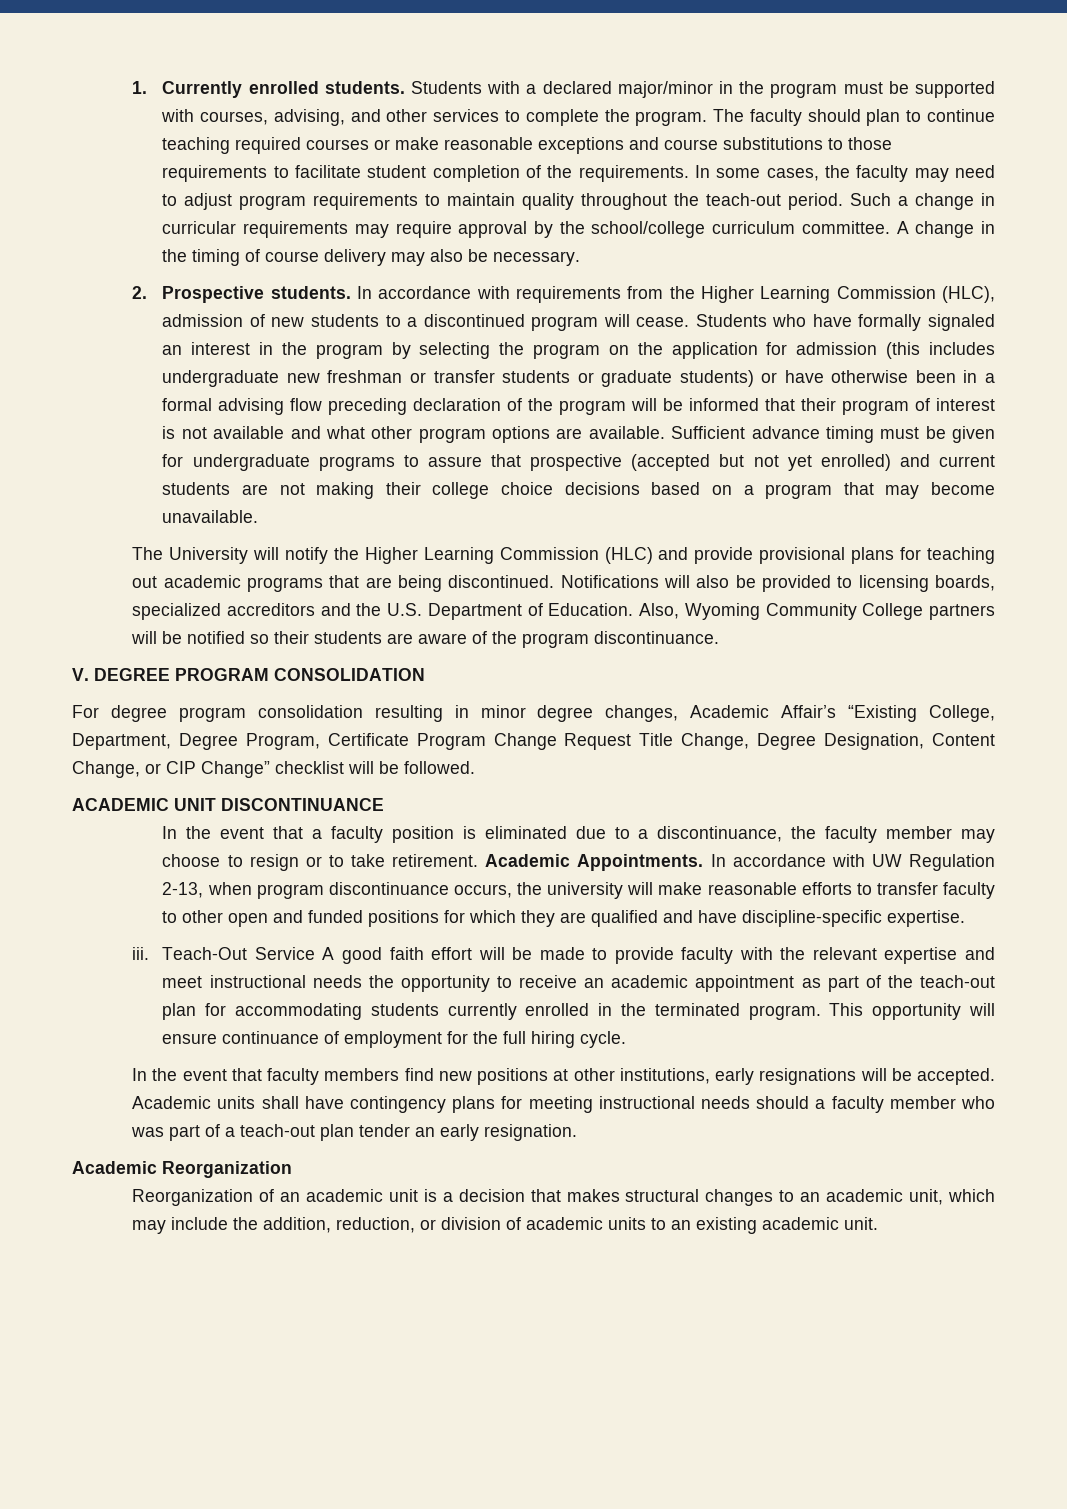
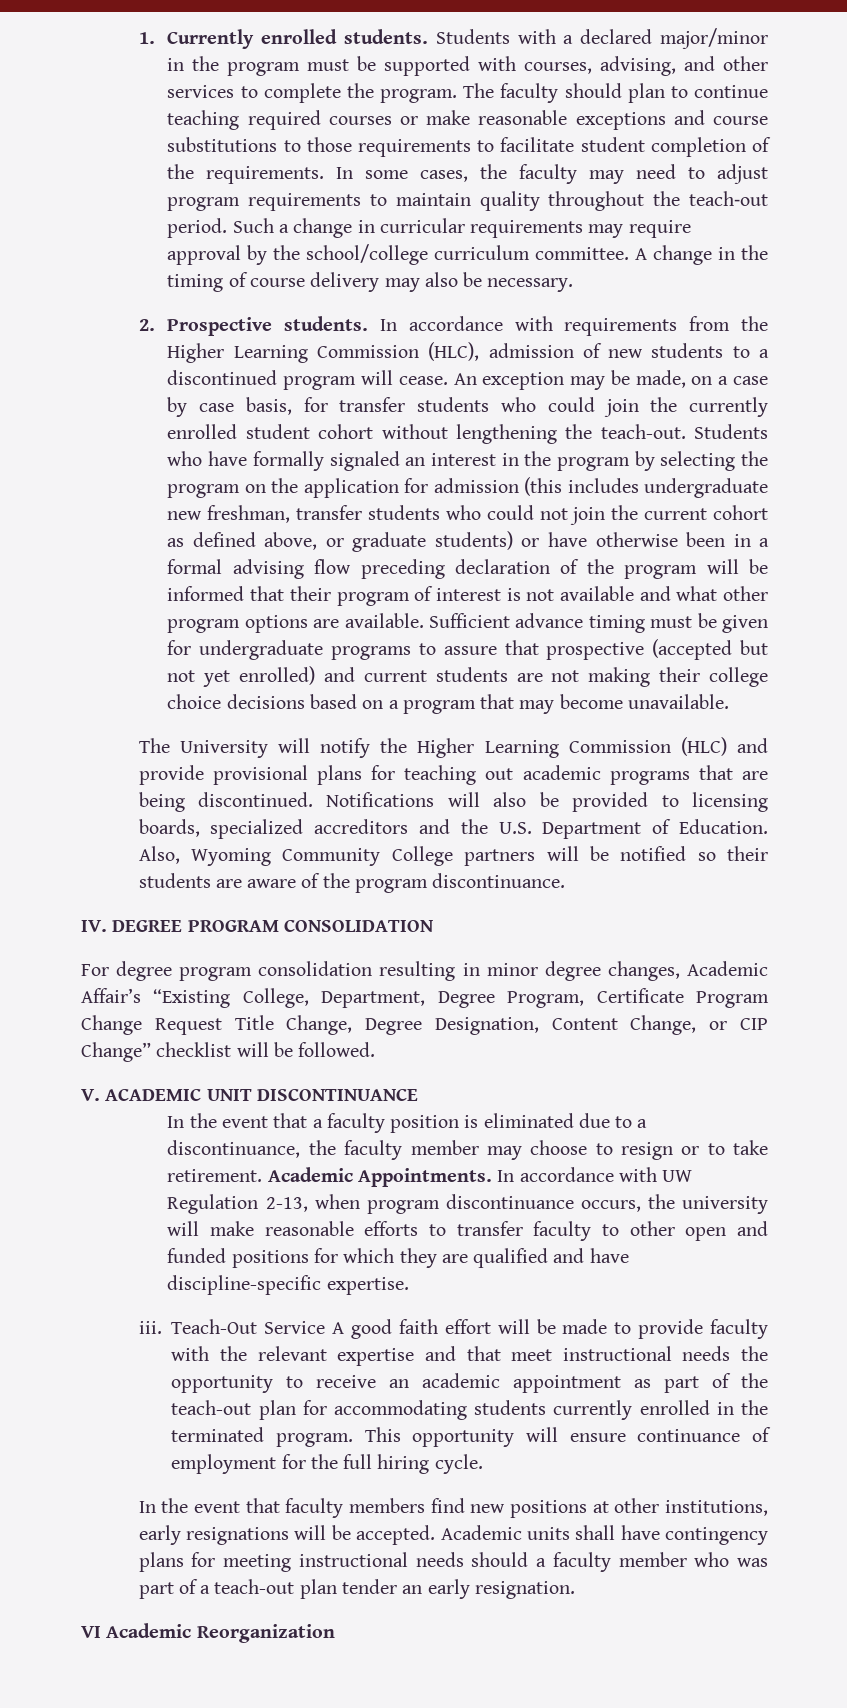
(690, 322) none -> [453,370,768,390] [167,397,768,417] [167,424,686,444] An exception may be made, on a case by case basis, for transfer students who could join the currently enrolled student cohort without lengthening the teach-out.
[327,370,571,383] freshman or transfer students -> [207,505,769,525] [167,532,318,550] freshman, transfer students who could not join the current cohort as defined above,
[72,668,89,681] V. -> [81,920,107,932] IV.
(475, 767) none -> [81,1089,100,1101] V.
(996, 953) none -> [466,1346,501,1361] that
(578, 1132) none -> [81,1626,101,1638] VI
[132,1189,995,1206] [132,1217,879,1234] // Reorganization of an academic unit is a decision that makes structural changes to an academic unit, which may include the addition, reduction, or division of academic units to an existing academic unit. -> (335, 1633) none

